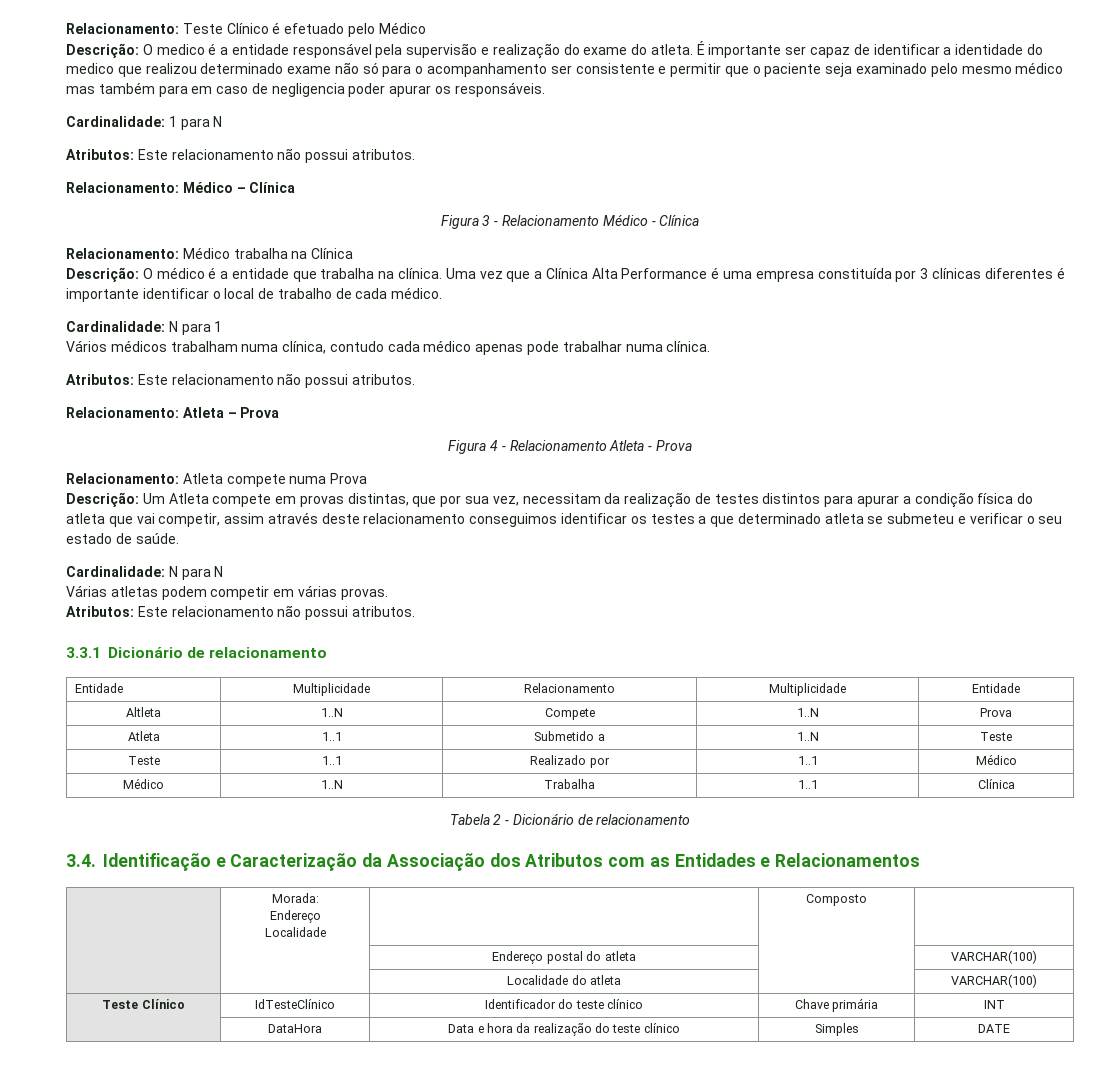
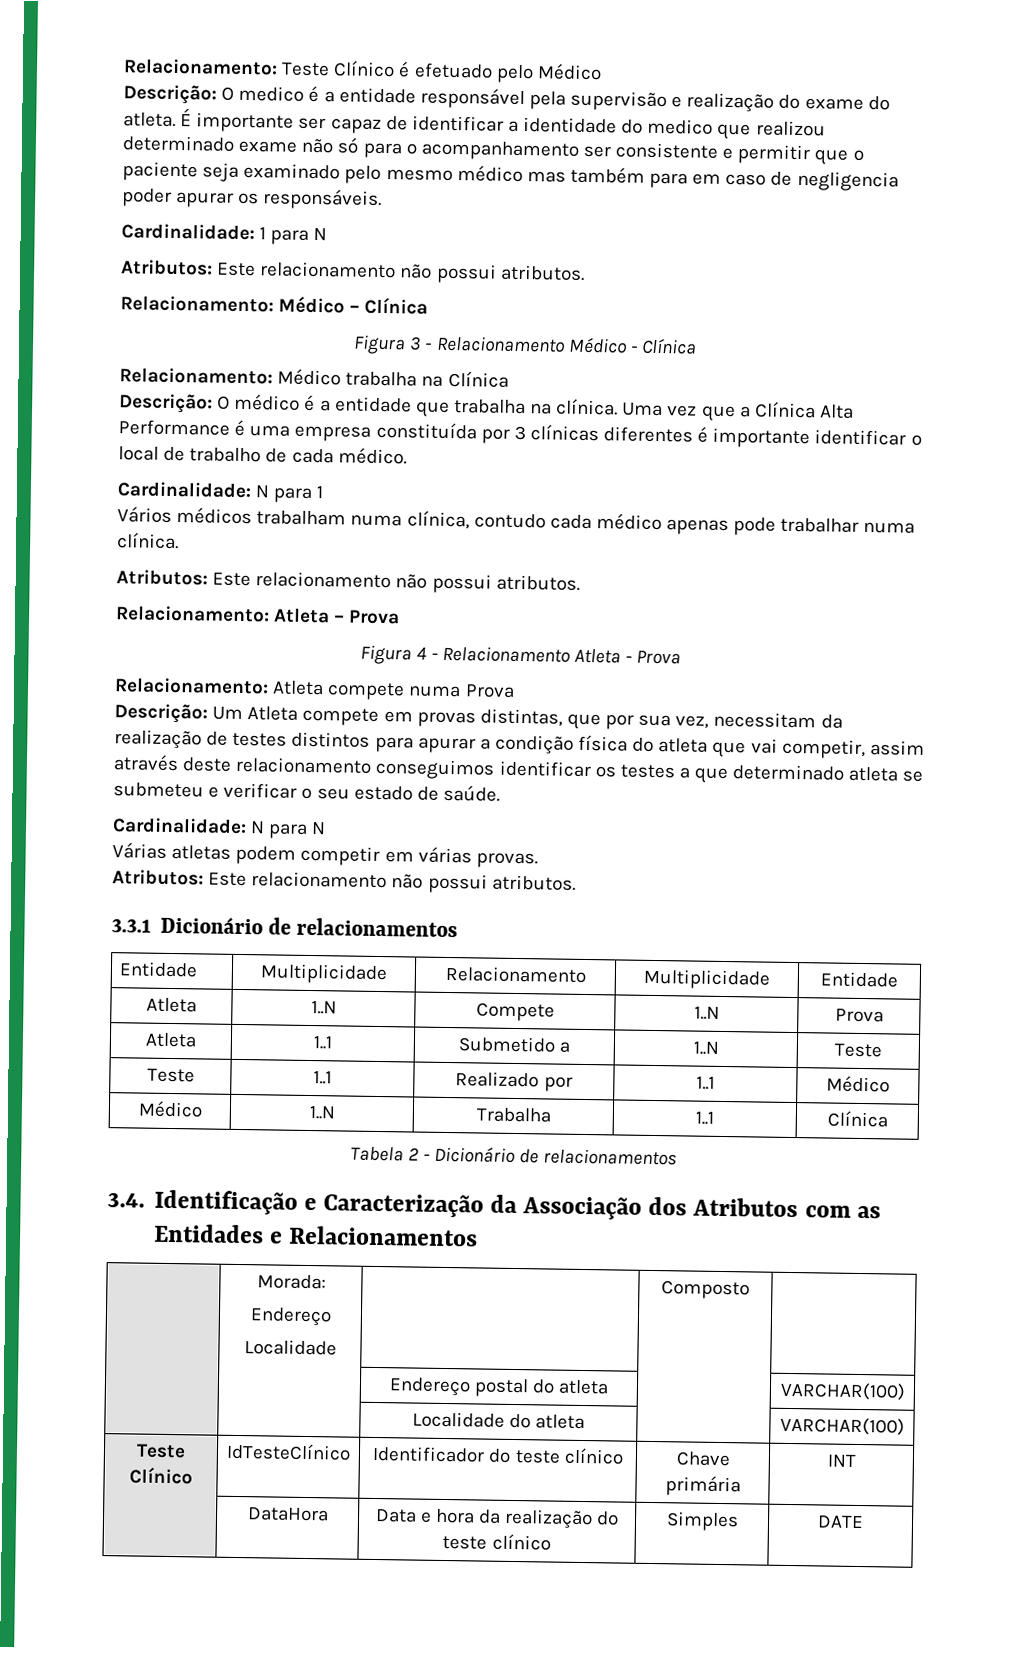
[209,647,328,658] relacionamento -> [296,917,459,938] relacionamentos
[126,707,161,717] Altleta -> [146,997,197,1013] Atleta
[596,814,691,825] relacionamento -> [543,1148,678,1166] relacionamentos

